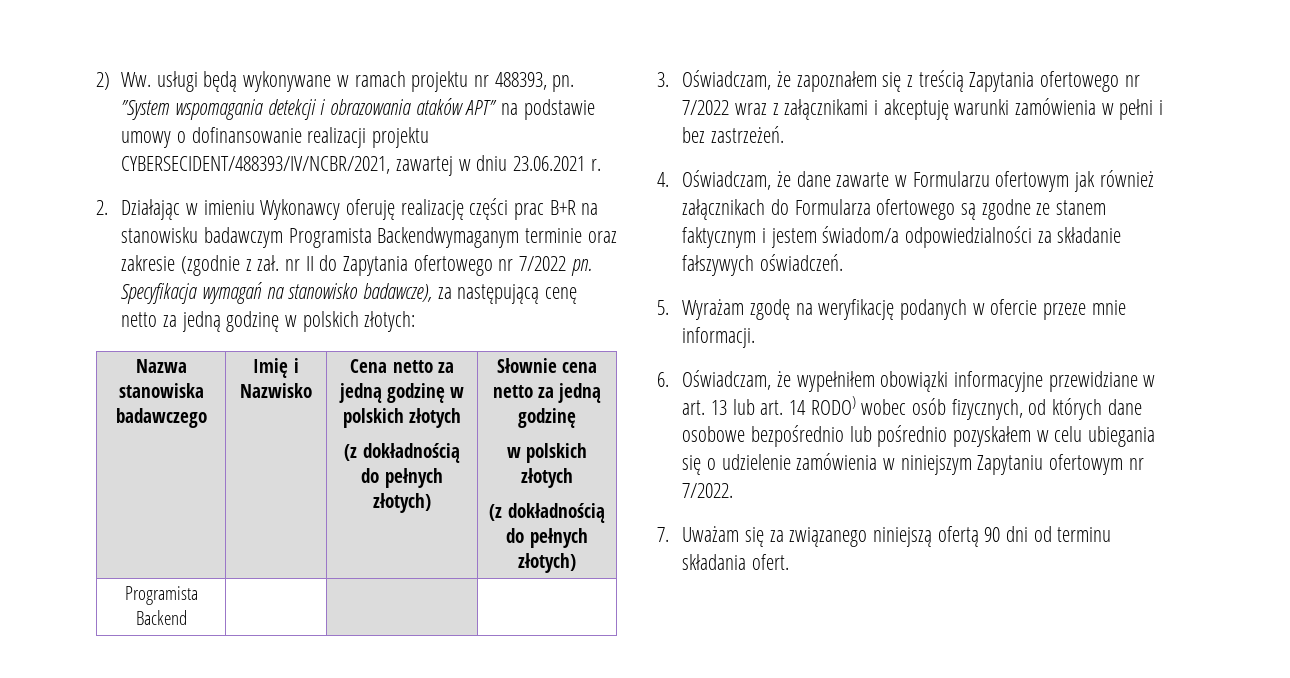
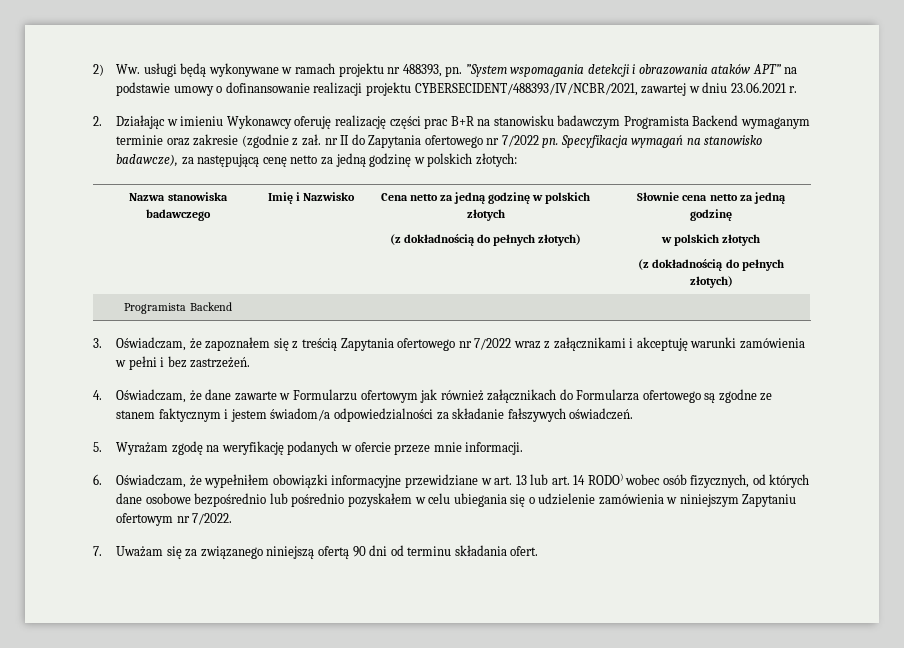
[377,227,520,248] Backendwymaganym -> [692,115,810,129] Backend wymaganym

